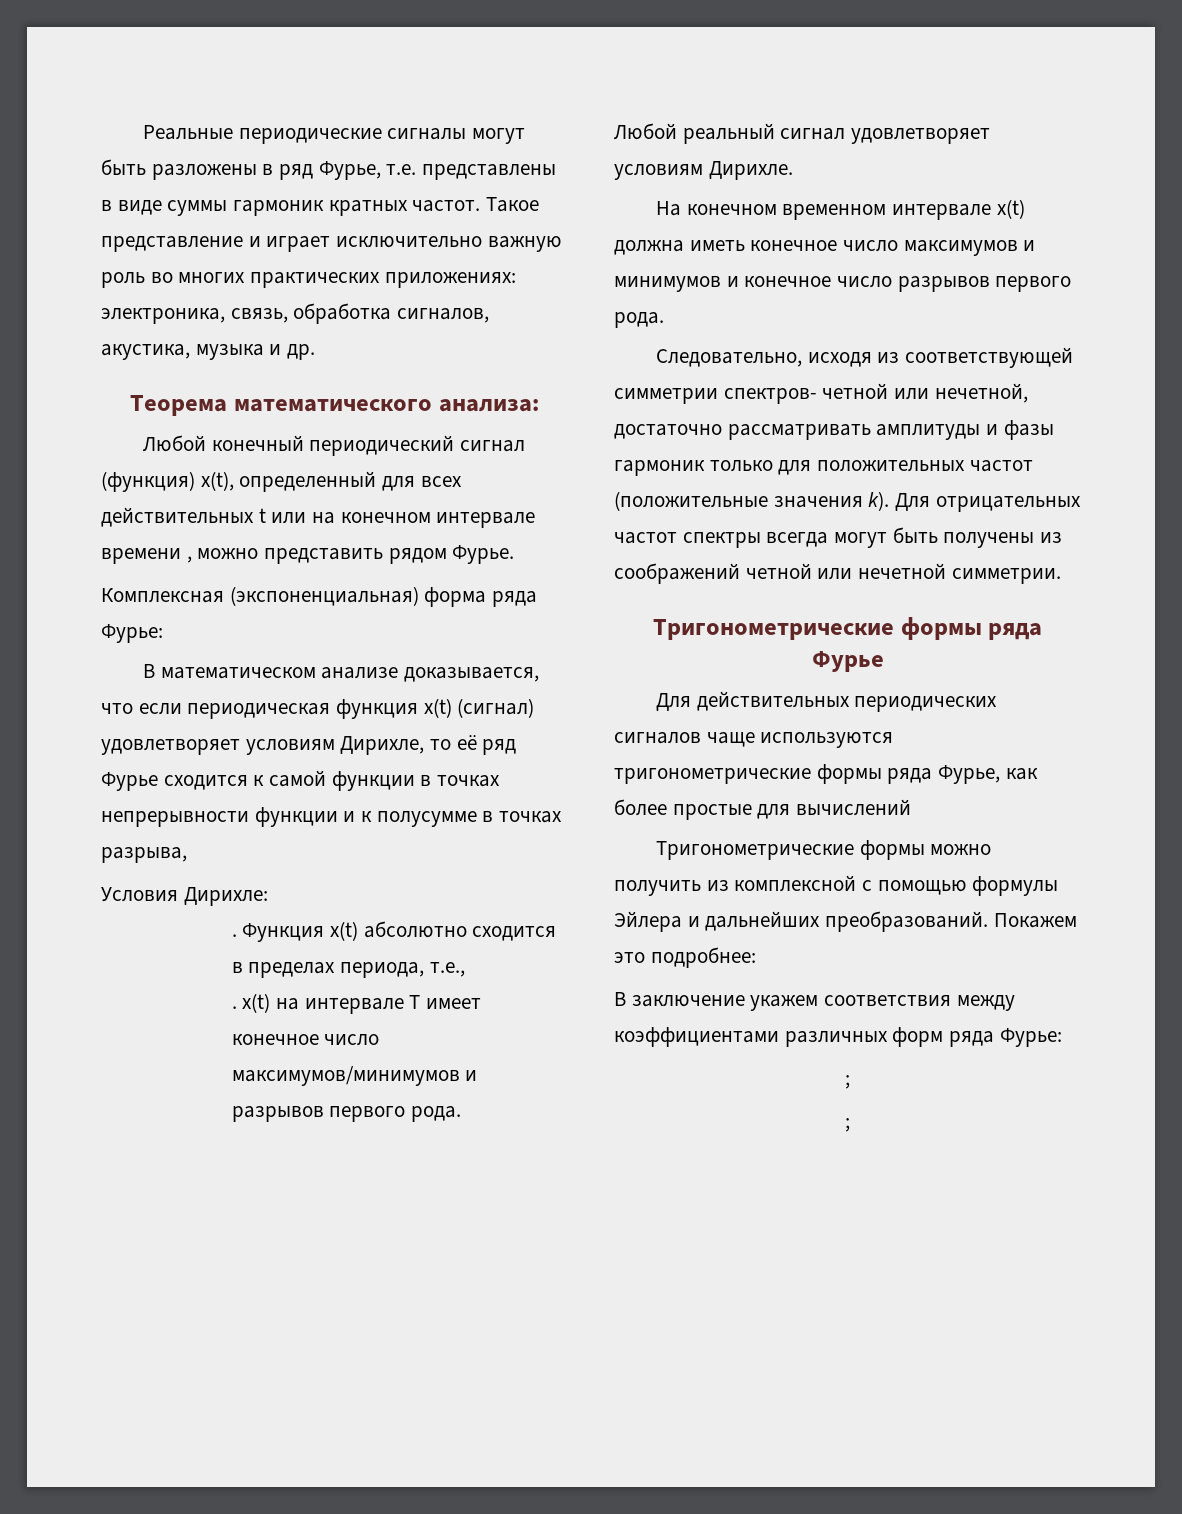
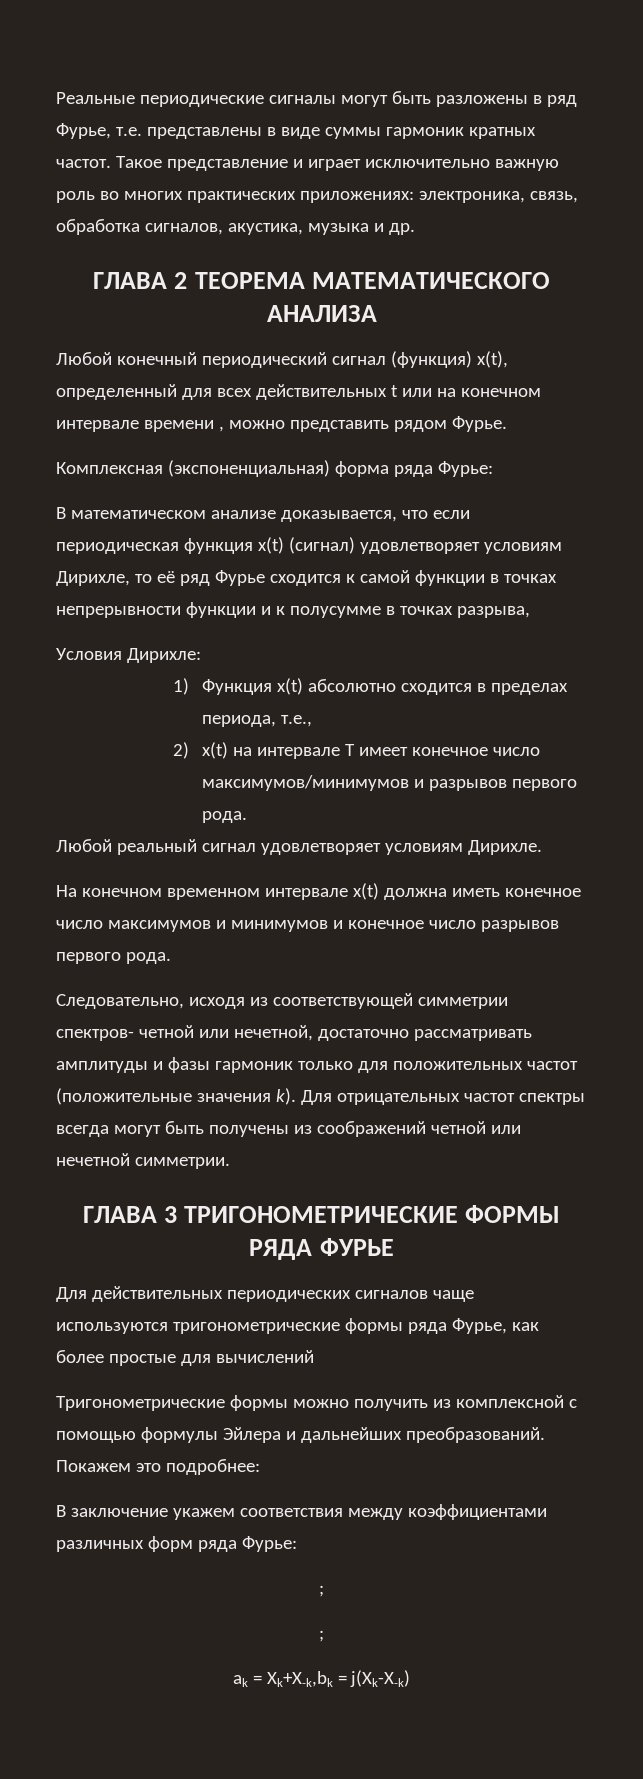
[130,395,539,416] Теорема математического анализа: -> [93,272,550,289] [266,305,377,322] ГЛАВА 2 ТЕОРЕМА МАТЕМАТИЧЕСКОГО АНАЛИЗА
[231,934,237,937] . -> [173,678,190,695] 1)
[231,1006,237,1009] . -> [173,742,190,759] 2)
[652,617,1043,640] [811,651,884,672] Тригонометрические формы ряда Фурье -> [82,1205,561,1223] [249,1238,394,1260] ГЛАВА 3 ТРИГОНОМЕТРИЧЕСКИЕ ФОРМЫ РЯДА ФУРЬЕ
(850, 1125) none -> [232,1670,411,1687] // ak = Xk+X-k,bk = j(Xk-X-k)

